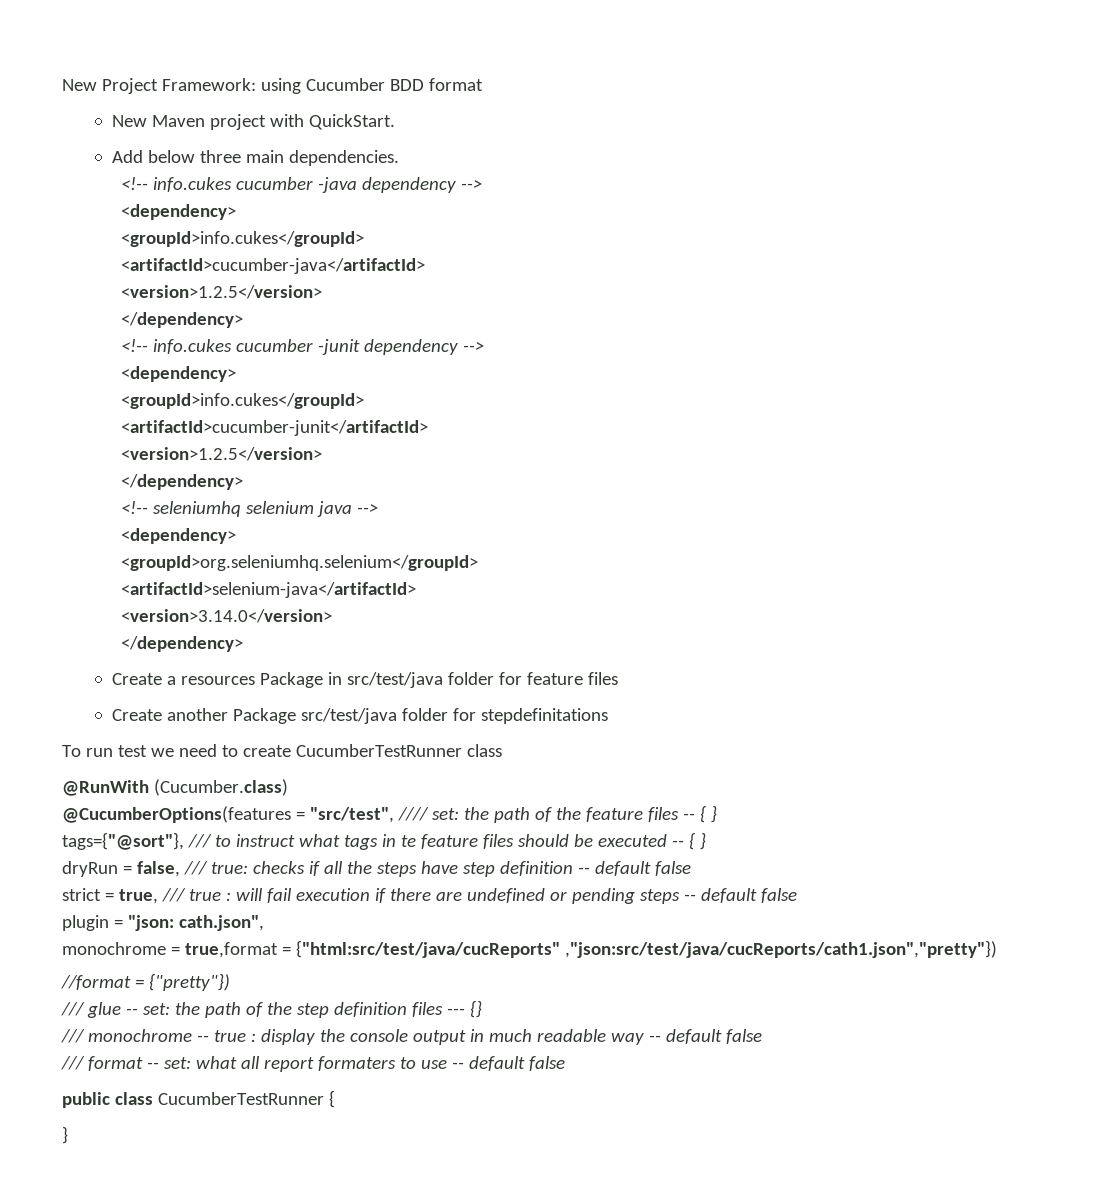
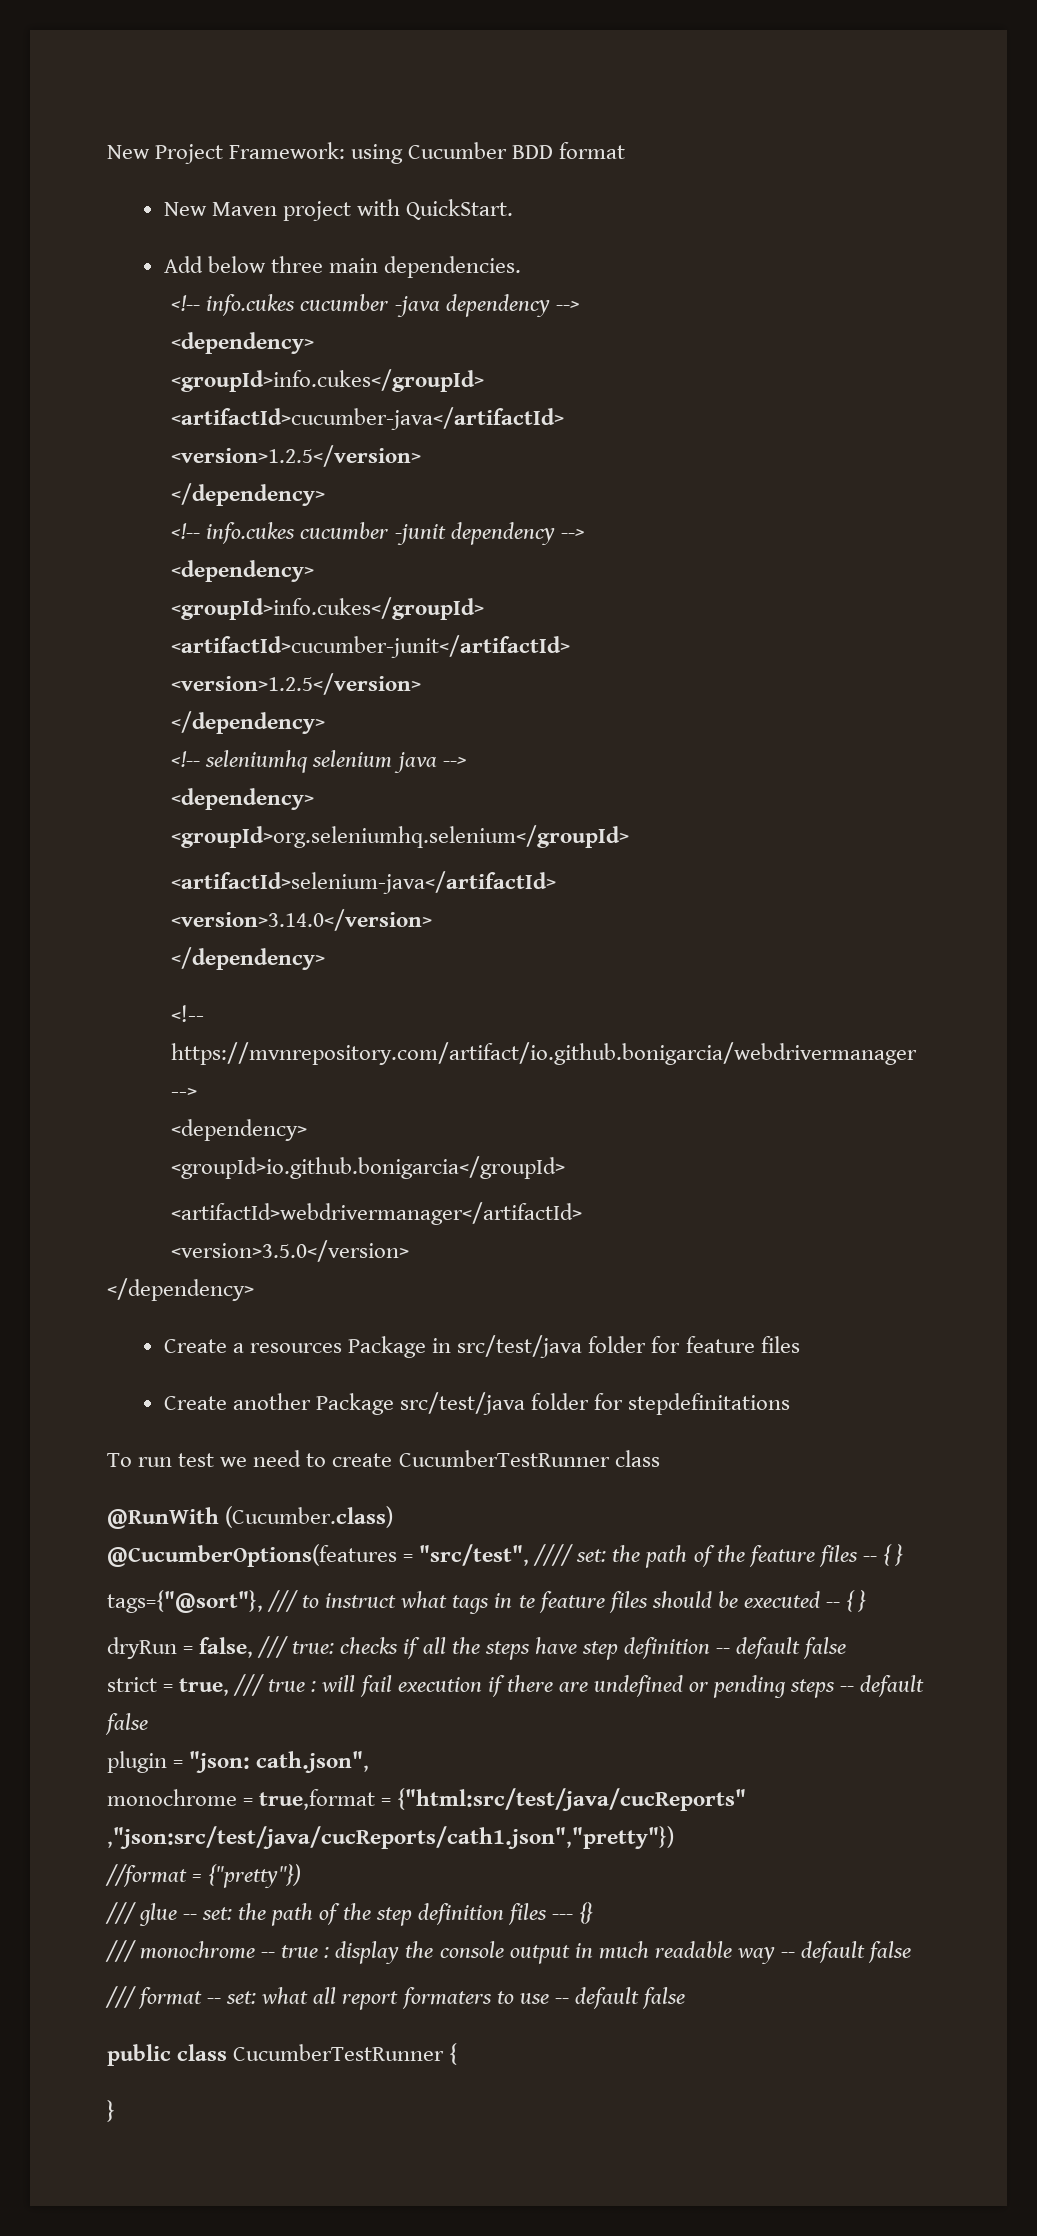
(243, 644) none -> [171,1005,205,1022] [171,1042,918,1065] [171,1088,198,1098] [171,1119,308,1141] [171,1156,566,1179] [171,1202,583,1225] [171,1240,410,1262] [107,1278,254,1301] // <!-- https://mvnrepository.com/artifact/io.github.bonigarcia/webdrivermanager --> // <dependency> // <groupId>io.github.bonigarcia</groupId> // <artifactId>webdrivermanager</artifactId> // <version>3.5.0</version> // </dependency>

